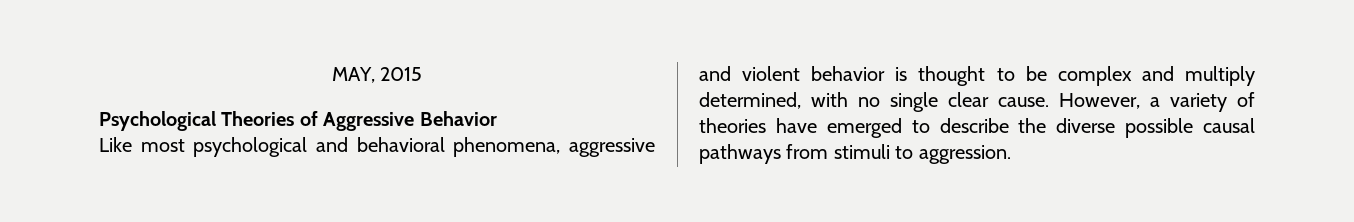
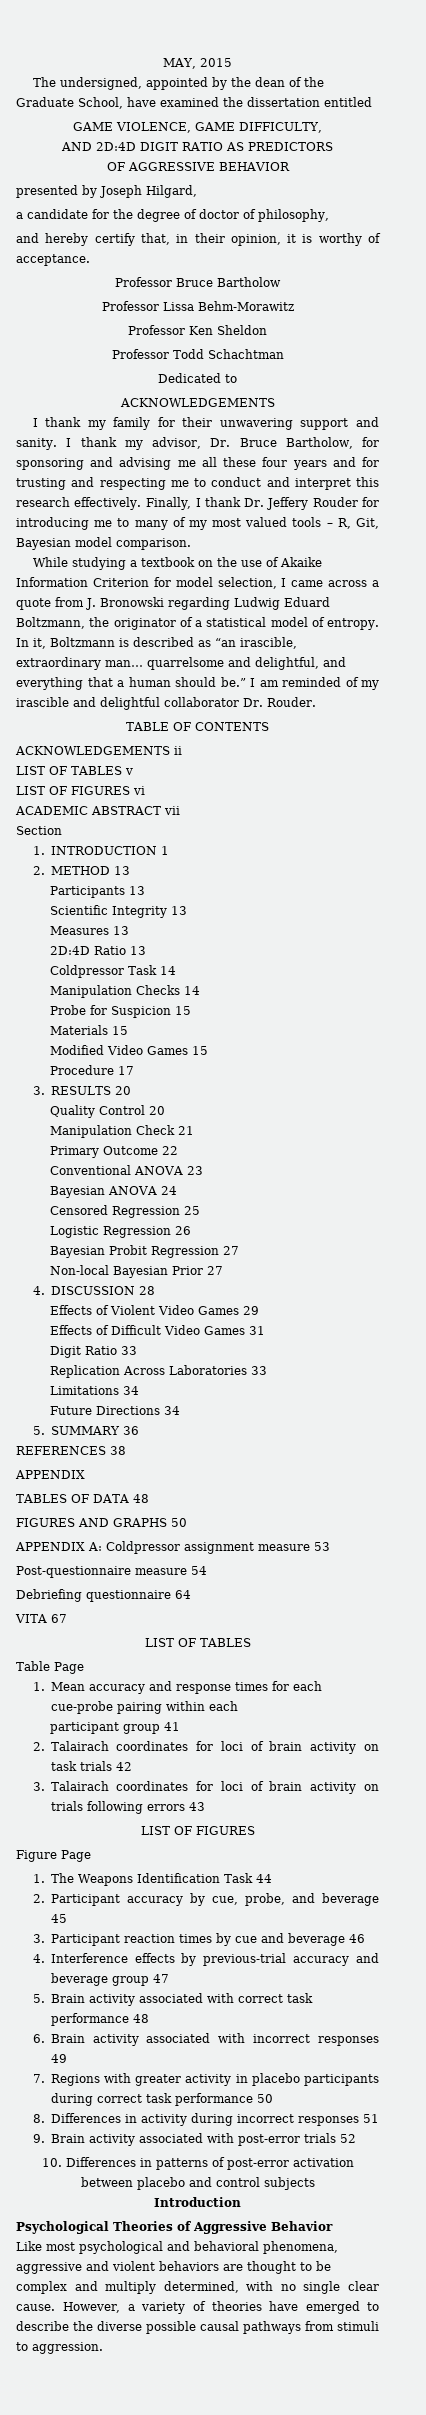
(423, 74) none -> [32,77,324,90] [16,97,372,109] [73,122,323,133] [61,142,333,151] [106,162,290,171] [16,185,197,198] [16,209,329,222] [16,233,382,246] [16,254,90,266] [115,277,281,287] [101,301,294,311] [128,325,267,335] [111,349,284,359] [158,373,237,383] [119,398,275,407] [32,417,379,430] [16,437,379,450] [16,457,380,470] [16,477,379,490] [16,497,379,510] [16,517,380,530] [16,537,191,550] [32,557,322,570] [16,577,379,589] [16,597,330,610] [16,617,380,630] [16,637,297,649] [16,657,346,670] [16,677,379,690] [16,697,316,710] [126,722,269,731] [15,746,182,755] [16,766,133,775] [16,786,145,795] [15,806,180,815] [16,826,62,835] [32,846,169,855] [32,866,130,875] [49,886,145,898] [49,905,187,918] [49,926,129,935] [49,946,146,955] [49,965,176,978] [49,985,200,998] [49,1005,191,1018] [49,1025,128,1035] [49,1045,208,1055] [49,1065,134,1075] [32,1086,131,1095] [49,1105,165,1118] [49,1125,194,1138] [49,1146,178,1158] [49,1165,203,1175] [49,1186,177,1198] [49,1205,200,1218] [49,1226,191,1238] [49,1245,239,1258] [49,1265,223,1278] [32,1286,155,1295] [49,1305,259,1315] [49,1325,265,1335] [49,1346,137,1358] [49,1365,267,1378] [49,1386,139,1395] [49,1406,180,1415] [32,1426,139,1435] [16,1446,126,1455] [15,1470,85,1479] [16,1494,149,1503] [16,1518,187,1527] [15,1541,330,1554] [16,1566,207,1578] [16,1589,191,1602] [15,1614,67,1623] [144,1638,251,1647] [16,1661,84,1674] [32,1681,322,1694] [50,1701,238,1714] [49,1722,180,1734] [32,1741,380,1754] [50,1761,132,1771] [32,1781,380,1794] [50,1801,205,1814] [140,1826,255,1835] [16,1850,91,1862] [32,1873,272,1886] [32,1893,380,1906] [50,1914,67,1923] [32,1933,365,1946] [32,1953,379,1966] [50,1973,169,1986] [32,1993,313,2006] [50,2013,149,2026] [32,2033,380,2046] [50,2054,67,2063] [32,2073,379,2086] [50,2093,273,2106] [32,2113,379,2126] [32,2133,356,2146] [41,2157,354,2170] [80,2177,315,2190] [154,2197,241,2207] // The undersigned, appointed by the dean of the Graduate School, have examined the dissertation entitled // GAME VIOLENCE, GAME DIFFICULTY, // AND 2D:4D DIGIT RATIO AS PREDICTORS // OF AGGRESSIVE BEHAVIOR // presented by Joseph Hilgard, // a candidate for the degree of doctor of philosophy, // and hereby certify that, in their opinion, it is worthy of acceptance. // Professor Bruce Bartholow // Professor Lissa Behm-Morawitz // Professor Ken Sheldon // Professor Todd Schachtman // Dedicated to // ACKNOWLEDGEMENTS // I thank my family for their unwavering support and sanity. I thank my advisor, Dr. Bruce Bartholow, for sponsoring and advising me all these four years and for trusting and respecting me to conduct and interpret this research effectively. Finally, I thank Dr. Jeffery Rouder for introducing me to many of my most valued tools – R, Git, Bayesian model comparison. // While studying a textbook on the use of Akaike Information Criterion for model selection, I came across a quote from J. Bronowski regarding Ludwig Eduard Boltzmann, the originator of a statistical model of entropy. In it, Boltzmann is described as “an irascible, extraordinary man… quarrelsome and delightful, and everything that a human should be.” I am reminded of my irascible and delightful collaborator Dr. Rouder. // TABLE OF CONTENTS // ACKNOWLEDGEMENTS ii // LIST OF TABLES v // LIST OF FIGURES vi // ACADEMIC ABSTRACT vii // Section // 1. INTRODUCTION 1 // 2. METHOD 13 // Participants 13 // Scientific Integrity 13 // Measures 13 // 2D:4D Ratio 13 // Coldpressor Task 14 // Manipulation Checks 14 // Probe for Suspicion 15 // Materials 15 // Modified Video Games 15 // Procedure 17 // 3. RESULTS 20 // Quality Control 20 // Manipulation Check 21 // Primary Outcome 22 // Conventional ANOVA 23 // Bayesian ANOVA 24 // Censored Regression 25 // Logistic Regression 26 // Bayesian Probit Regression 27 // Non-local Bayesian Prior 27 // 4. DISCUSSION 28 // Effects of Violent Video Games 29 // Effects of Difficult Video Games 31 // Digit Ratio 33 // Replication Across Laboratories 33 // Limitations 34 // Future Directions 34 // 5. SUMMARY 36 // REFERENCES 38 // APPENDIX // TABLES OF DATA 48 // FIGURES AND GRAPHS 50 // APPENDIX A: Coldpressor assignment measure 53 // Post-questionnaire measure 54 // Debriefing questionnaire 64 // VITA 67 // LIST OF TABLES // Table Page // 1. Mean accuracy and response times for each cue-probe pairing within each // participant group 41 // 2. Talairach coordinates for loci of brain activity on task trials 42 // 3. Talairach coordinates for loci of brain activity on trials following errors 43 // LIST OF FIGURES // Figure Page // 1. The Weapons Identification Task 44 // 2. Participant accuracy by cue, probe, and beverage 45 // 3. Participant reaction times by cue and beverage 46 // 4. Interference effects by previous-trial accuracy and beverage group 47 // 5. Brain activity associated with correct task performance 48 // 6. Brain activity associated with incorrect responses 49 // 7. Regions with greater activity in placebo participants during correct task performance 50 // 8. Differences in activity during incorrect responses 51 // 9. Brain activity associated with post-error trials 52 // 10. Differences in patterns of post-error activation between placebo and control subjects // Introduction
[811,66,908,81] behavior is -> [159,2261,243,2271] behaviors are

